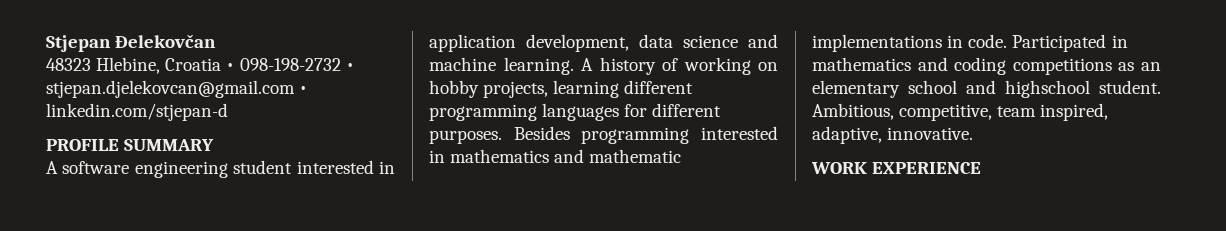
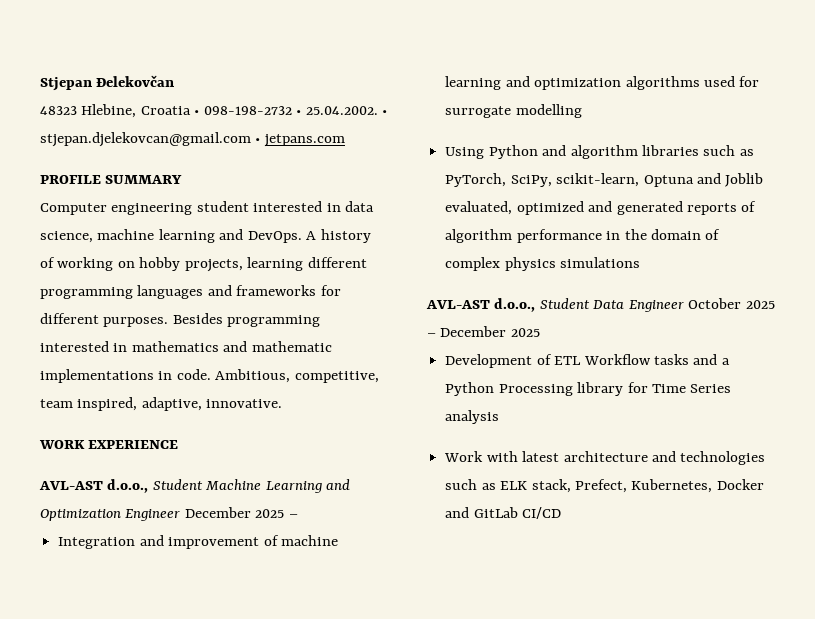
(354, 67) none -> [305,106,388,115] 25.04.2002. •
[46,103,228,121] linkedin.com/stjepan-d -> [263,134,345,147] jetpans.com
[46,161,130,174] A software -> [40,203,107,215] Computer
[429,34,778,52] [429,57,574,75] application development, data science and machine learning. -> [345,201,375,212] [40,229,302,243] data science, machine learning and DevOps.
(620, 112) none -> [207,285,317,296] and frameworks
[1012,34,1128,52] [812,57,1161,75] [812,80,1161,98] Participated in mathematics and coding competitions as an elementary school and highschool student. -> (211, 374) none
(982, 168) none -> [39,479,351,493] [40,507,298,521] [58,535,338,549] [445,76,760,90] [445,104,582,118] [445,145,754,159] [445,173,764,187] [445,201,757,215] [445,229,721,243] [445,257,641,271] [426,298,775,312] [427,326,540,337] [445,354,730,368] [445,382,732,396] [445,410,500,424] [444,451,766,465] [445,479,764,493] [445,507,562,519] // AVL-AST d.o.o., Student Machine Learning and Optimization Engineer December 2025 – // Integration and improvement of machine learning and optimization algorithms used for surrogate modelling // Using Python and algorithm libraries such as PyTorch, SciPy, scikit-learn, Optuna and Joblib evaluated, optimized and generated reports of algorithm performance in the domain of complex physics simulations // AVL-AST d.o.o., Student Data Engineer October 2025 – December 2025 // Development of ETL Workflow tasks and a Python Processing library for Time Series analysis // Work with latest architecture and technologies such as ELK stack, Prefect, Kubernetes, Docker and GitLab CI/CD

